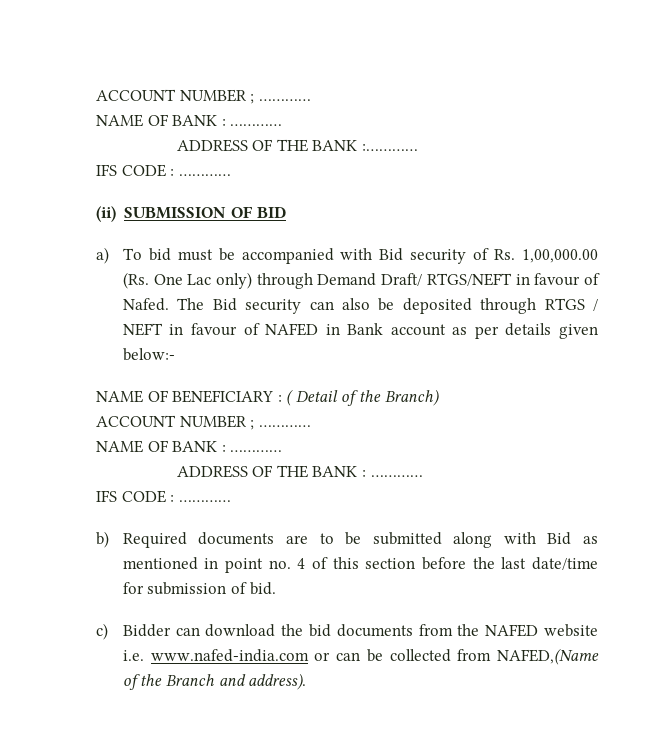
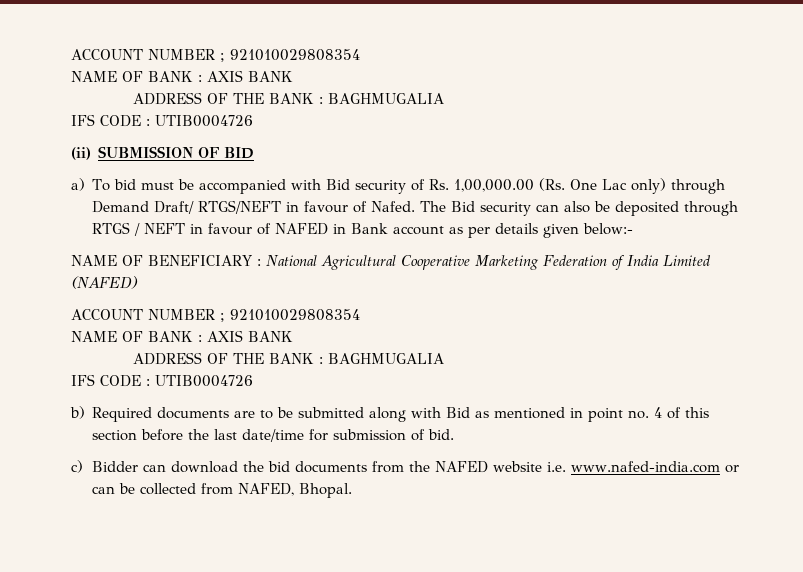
[95,89,311,104] [95,114,283,127] [176,139,419,152] [95,164,231,177] ACCOUNT NUMBER ; ………… // NAME OF BANK : ………… // ADDRESS OF THE BANK :………… // IFS CODE : ………… -> [70,49,360,62] [70,70,293,82] [133,92,445,105] [70,114,253,127] ACCOUNT NUMBER ; 921010029808354 // NAME OF BANK : AXIS BANK // ADDRESS OF THE BANK : BAGHMUGALIA // IFS CODE : UTIB0004726
[286,389,439,406] [95,415,311,430] [95,440,283,453] [176,465,423,478] [95,490,231,503] ( Detail of the Branch) // ACCOUNT NUMBER ; ………… // NAME OF BANK : ………… // ADDRESS OF THE BANK : ………… // IFS CODE : ………… -> [265,255,711,270] [70,276,138,289] [70,309,360,322] [70,330,293,342] [133,352,445,365] [70,374,253,387] National Agricultural Cooperative Marketing Federation of India Limited (NAFED) // ACCOUNT NUMBER ; 921010029808354 // NAME OF BANK : AXIS BANK // ADDRESS OF THE BANK : BAGHMUGALIA // IFS CODE : UTIB0004726
[497,648,600,665] [122,673,307,690] NAFED,(Name of the Branch and address). -> [237,483,352,498] NAFED, Bhopal.

